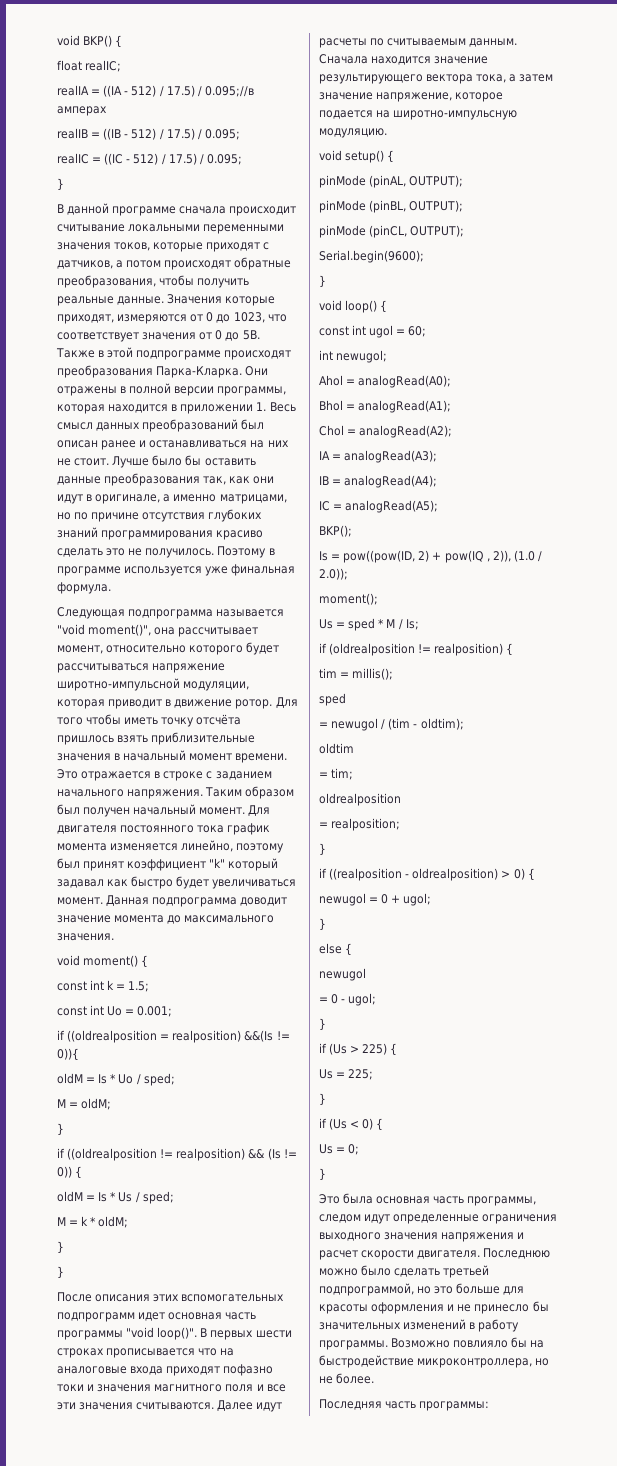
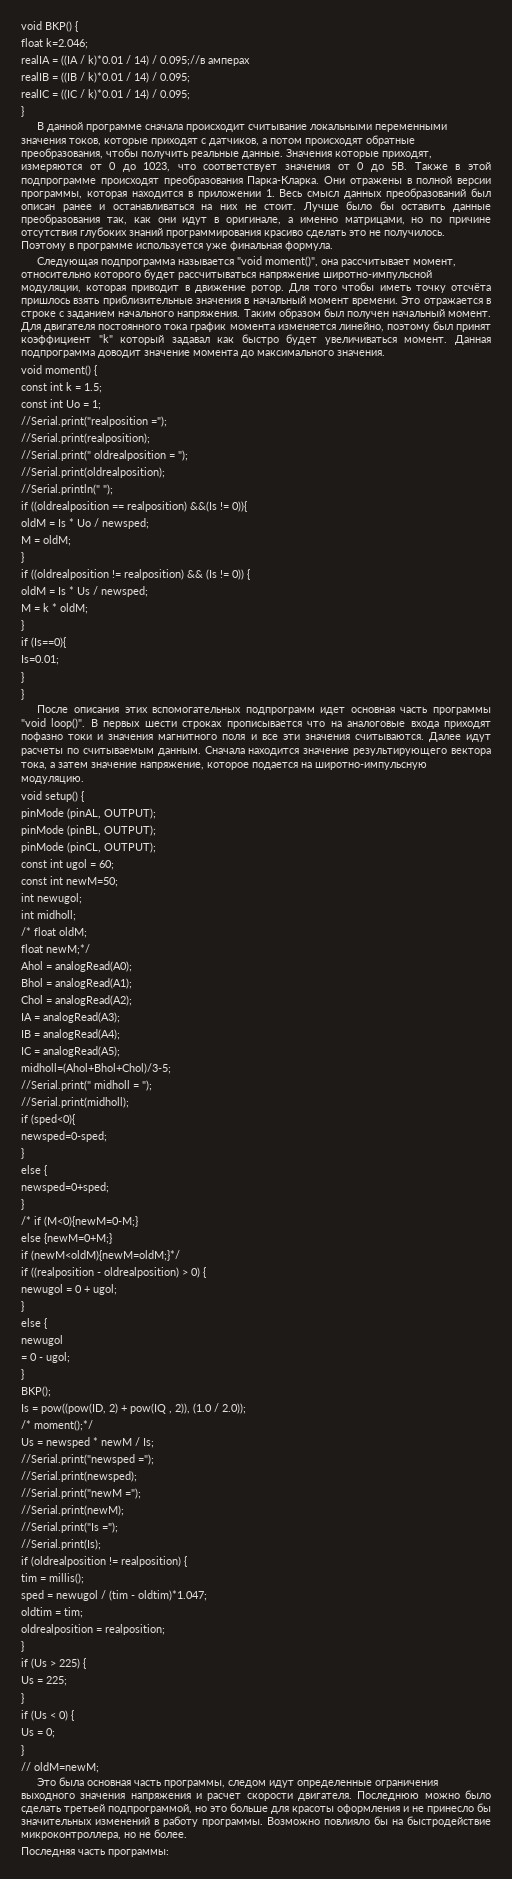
[85,60,122,72] realIC; -> [46,38,88,49] k=2.046;
[124,85,195,97] - 512) / 17.5) -> [80,55,149,66] / k)*0.01 / 14)
[124,128,195,140] - 512) / 17.5) -> [80,72,149,83] / k)*0.01 / 14)
[126,153,197,165] - 512) / 17.5) -> [80,89,149,100] / k)*0.01 / 14)
[137,1006,173,1017] [57,1030,170,1043] 0.001; // if ((oldrealposition = -> [92,400,101,410] [21,416,167,427] [21,433,150,444] [21,450,188,461] [21,467,165,478] [21,484,113,495] [21,501,124,512] 1; // //Serial.print("realposition ="); // //Serial.print(realposition); // //Serial.print(" oldrealposition = "); // //Serial.print(oldrealposition); // //Serial.println(" "); // if ((oldrealposition ==
[143,1073,175,1086] sped; -> [102,518,149,529] newsped;
[142,1191,174,1204] sped; -> [101,586,148,597] newsped;
(64, 1247) none -> [21,637,66,648] [21,655,59,665] [21,672,24,683] // if (Is==0){ // Is=0.01; // }
[319,250,424,263] [319,275,326,287] [319,300,388,313] // Serial.begin(9600); // } // void loop() { -> (156, 847) none
(427, 331) none -> [21,876,118,887] // const int newM=50;
(388, 356) none -> [21,910,76,921] [21,927,87,938] [21,944,90,955] // int midholl; // /* float oldM; // float newM;*/
[319,525,352,537] [319,550,542,563] [319,568,348,580] [319,593,378,605] [319,618,419,631] [319,643,514,656] [319,668,394,680] [319,693,346,706] [319,718,464,731] [319,743,354,754] [319,768,354,780] [319,793,401,806] [319,818,401,831] [319,843,326,855] BKP(); // Is = pow((pow(ID, 2) + pow(IQ , 2)), (1.0 / 2.0)); // moment(); // Us = sped * M / Is; // if (oldrealposition != realposition) { // tim = millis(); // sped // = newugol / (tim - oldtim); // oldtim // = tim; // oldrealposition // = realposition; // } -> [21,1063,171,1074] [21,1080,152,1091] [21,1097,129,1108] [21,1114,75,1125] [21,1131,107,1142] [21,1148,24,1159] [21,1165,47,1176] [21,1182,109,1193] [21,1199,24,1210] [21,1216,138,1227] [21,1233,112,1244] [21,1250,180,1261] midholl=(Ahol+Bhol+Chol)/3-5; // //Serial.print(" midholl = "); // //Serial.print(midholl); // if (sped<0){ // newsped=0-sped; // } // else { // newsped=0+sped; // } // /* if (M<0){newM=0-M;} // else {newM=0+M;} // if (newM<oldM){newM=oldM;}*/
(326, 1024) none -> [21,1386,51,1397] [21,1403,246,1414] [21,1420,93,1431] [21,1437,154,1448] [21,1454,154,1465] [21,1471,137,1482] [21,1488,141,1499] [21,1505,124,1516] [21,1522,118,1533] [21,1539,101,1550] [21,1556,187,1567] [21,1573,84,1584] [21,1590,207,1601] [21,1607,83,1618] [21,1624,165,1635] [21,1641,24,1652] // BKP(); // Is = pow((pow(ID, 2) + pow(IQ , 2)), (1.0 / 2.0)); // /* moment();*/ // Us = newsped * newM / Is; // //Serial.print("newsped ="); // //Serial.print(newsped); // //Serial.print("newM ="); // //Serial.print(newM); // //Serial.print("Is ="); // //Serial.print(Is); // if (oldrealposition != realposition) { // tim = millis(); // sped = newugol / (tim - oldtim)*1.047; // oldtim = tim; // oldrealposition = realposition; // }
(326, 1174) none -> [21,1762,99,1773] // // oldM=newM;

